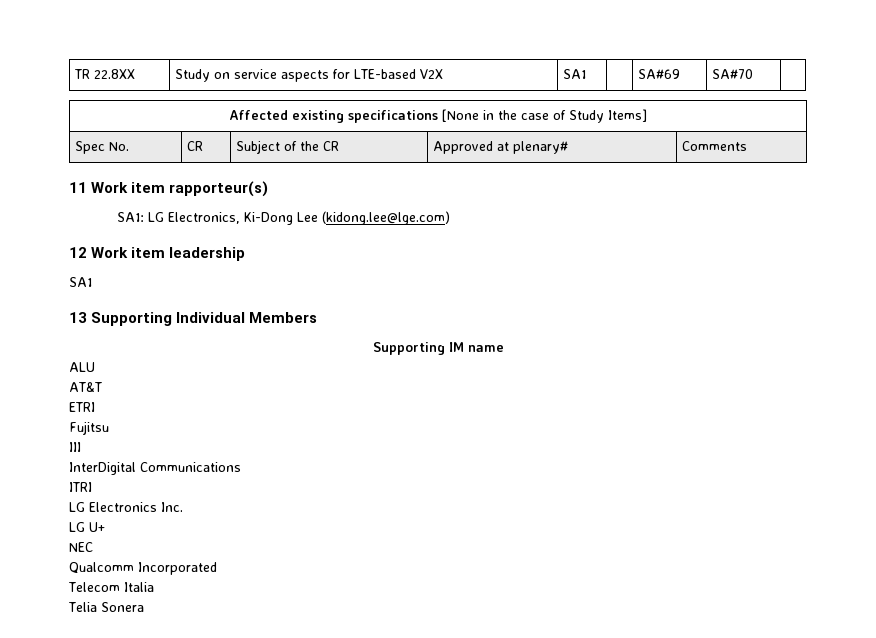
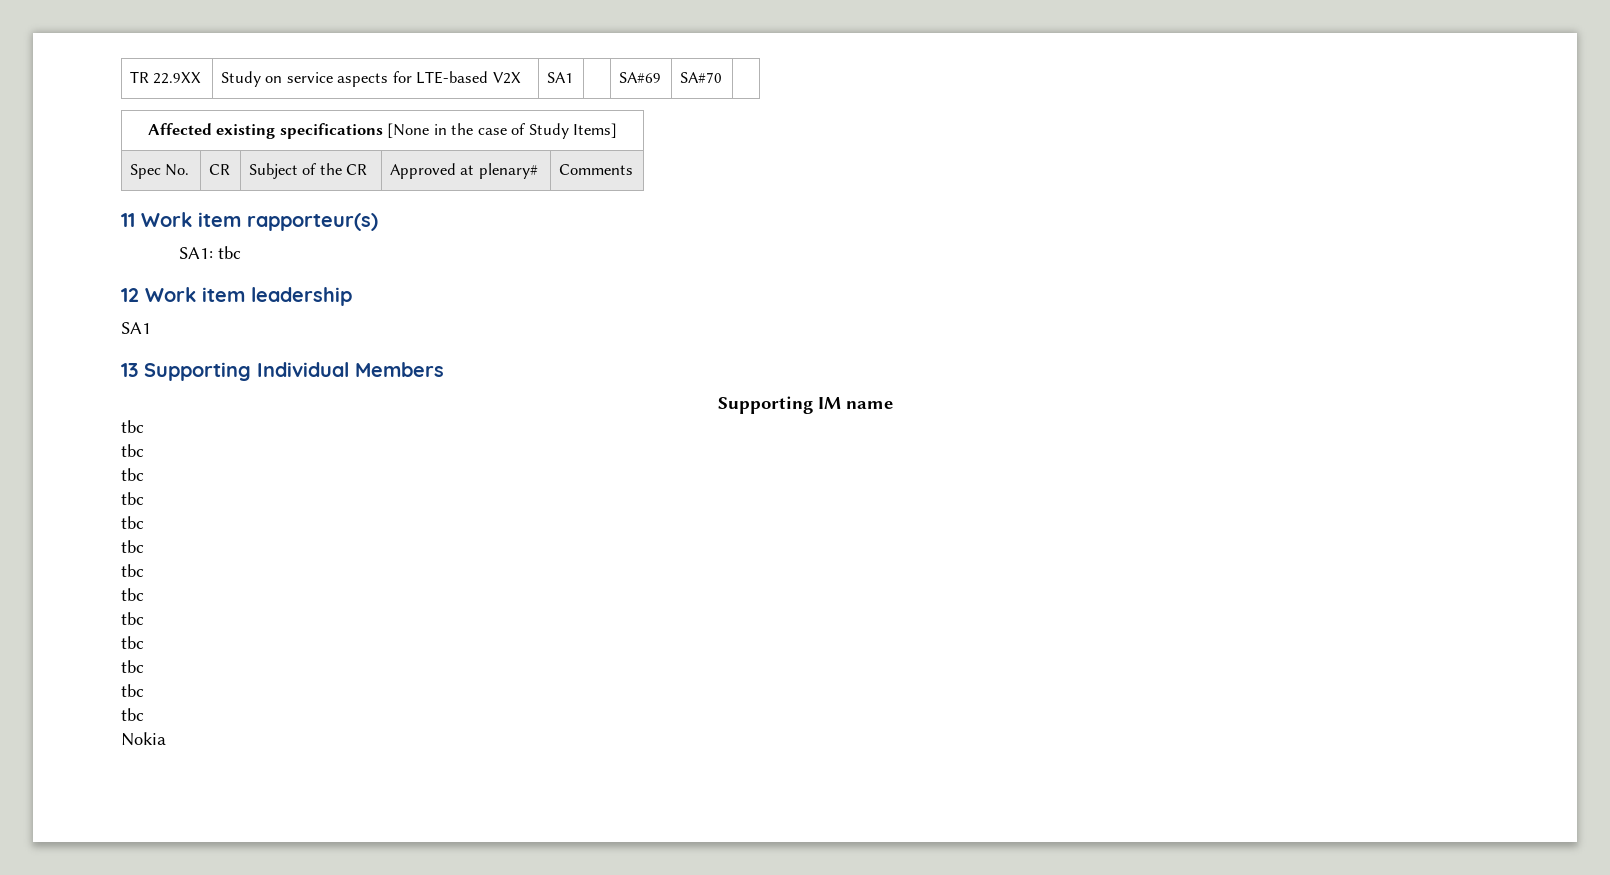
[94,69,136,79] 22.8XX -> [153,72,202,84] 22.9XX
[147,211,450,225] LG Electronics, Ki-Dong Lee (kidong.lee@lge.com) -> [217,246,241,259] tbc
[69,362,95,372] [69,382,102,392] [69,402,95,412] [69,421,109,435] [69,442,81,452] [69,462,241,475] [69,482,92,492] [69,502,183,512] [69,522,105,532] [69,542,93,552] [69,562,217,575] [68,582,154,592] [68,602,144,612] ALU // AT&T // ETRI // Fujitsu // III // InterDigital Communications // ITRI // LG Electronics Inc. // LG U+ // NEC // Qualcomm Incorporated // Telecom Italia // Telia Sonera -> [121,420,144,433] [121,444,144,457] [121,468,144,481] [121,492,144,505] [121,516,144,529] [121,540,144,553] [121,564,144,577] [121,588,144,601] [121,612,144,625] [121,636,144,649] [121,660,144,673] [121,684,144,697] [121,708,144,721] [121,732,166,746] tbc // tbc // tbc // tbc // tbc // tbc // tbc // tbc // tbc // tbc // tbc // tbc // tbc // Nokia

